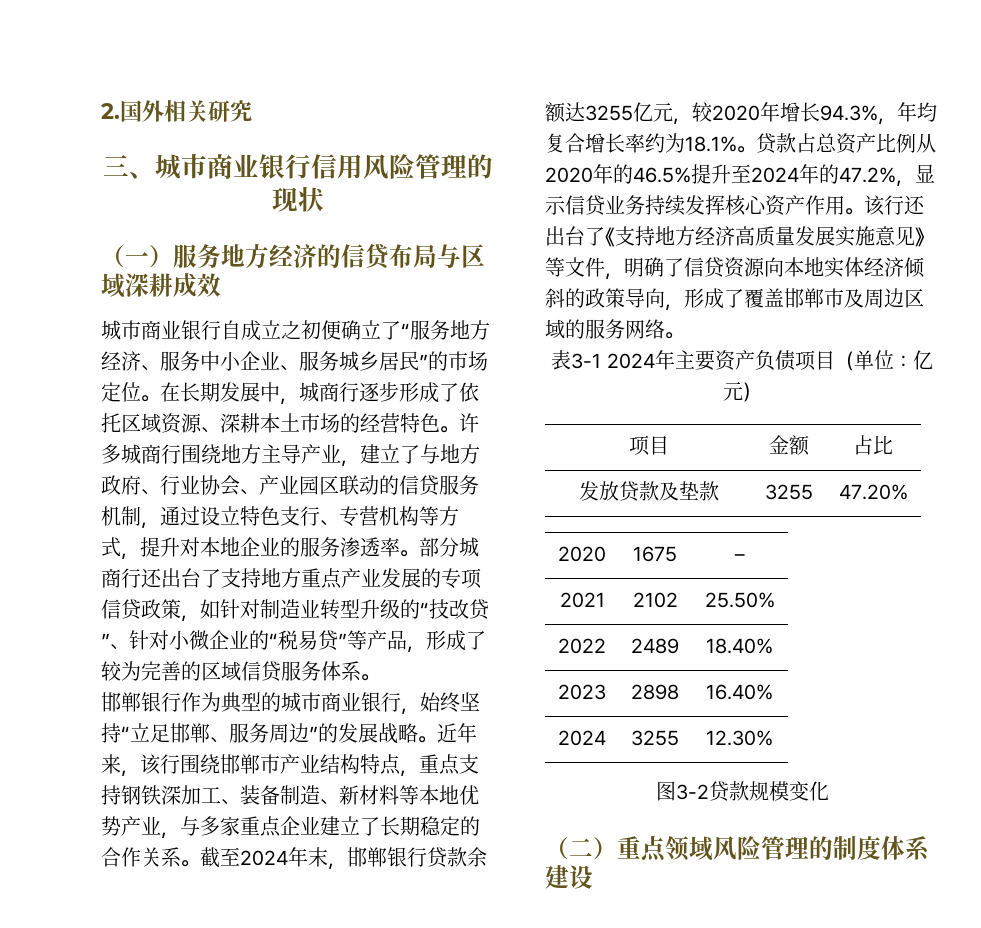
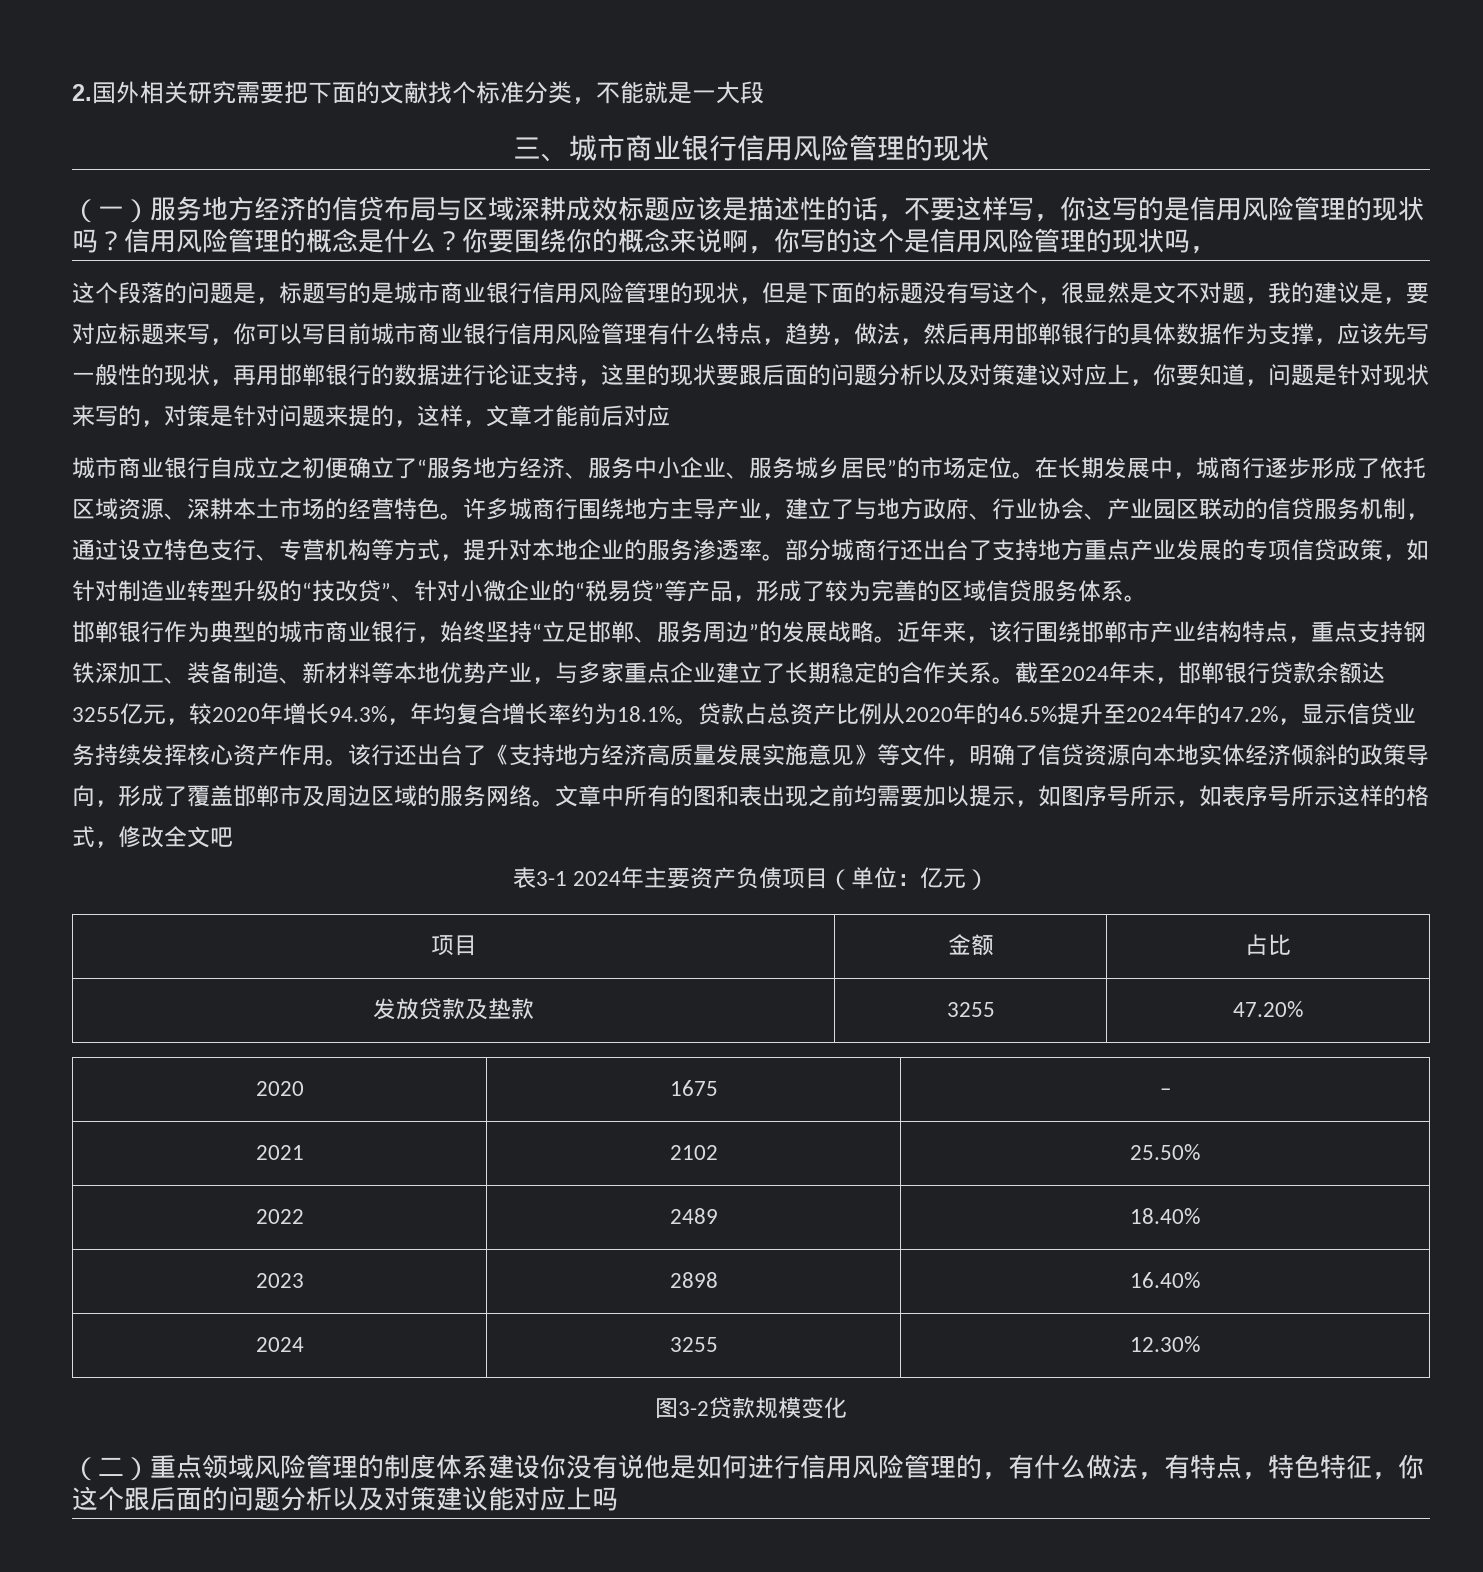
(252, 111) none -> [236,81,764,104] 需要把下面的文献找个标准分类，不能就是一大段
(221, 285) none -> [618,196,1424,222] [72,228,1216,254] [72,282,1429,304] [72,323,1429,345] [72,364,1429,386] [72,405,670,427] 标题应该是描述性的话，不要这样写，你这写的是信用风险管理的现状吗？信用风险管理的概念是什么？你要围绕你的概念来说啊，你写的这个是信用风险管理的现状吗， // 这个段落的问题是，标题写的是城市商业银行信用风险管理的现状，但是下面的标题没有写这个，很显然是文不对题，我的建议是，要对应标题来写，你可以写目前城市商业银行信用风险管理有什么特点，趋势，做法，然后再用邯郸银行的具体数据作为支撑，应该先写一般性的现状，再用邯郸银行的数据进行论证支持，这里的现状要跟后面的问题分析以及对策建议对应上，你要知道，问题是针对现状来写的，对策是针对问题来提的，这样，文章才能前后对应
(684, 335) none -> [555,785,1429,807] [72,826,233,848] 文章中所有的图和表出现之前均需要加以提示，如图序号所示，如表序号所示这样的格式，修改全文吧
(593, 877) none -> [540,1454,1424,1480] [72,1486,618,1511] 你没有说他是如何进行信用风险管理的，有什么做法，有特点，特色特征，你这个跟后面的问题分析以及对策建议能对应上吗

